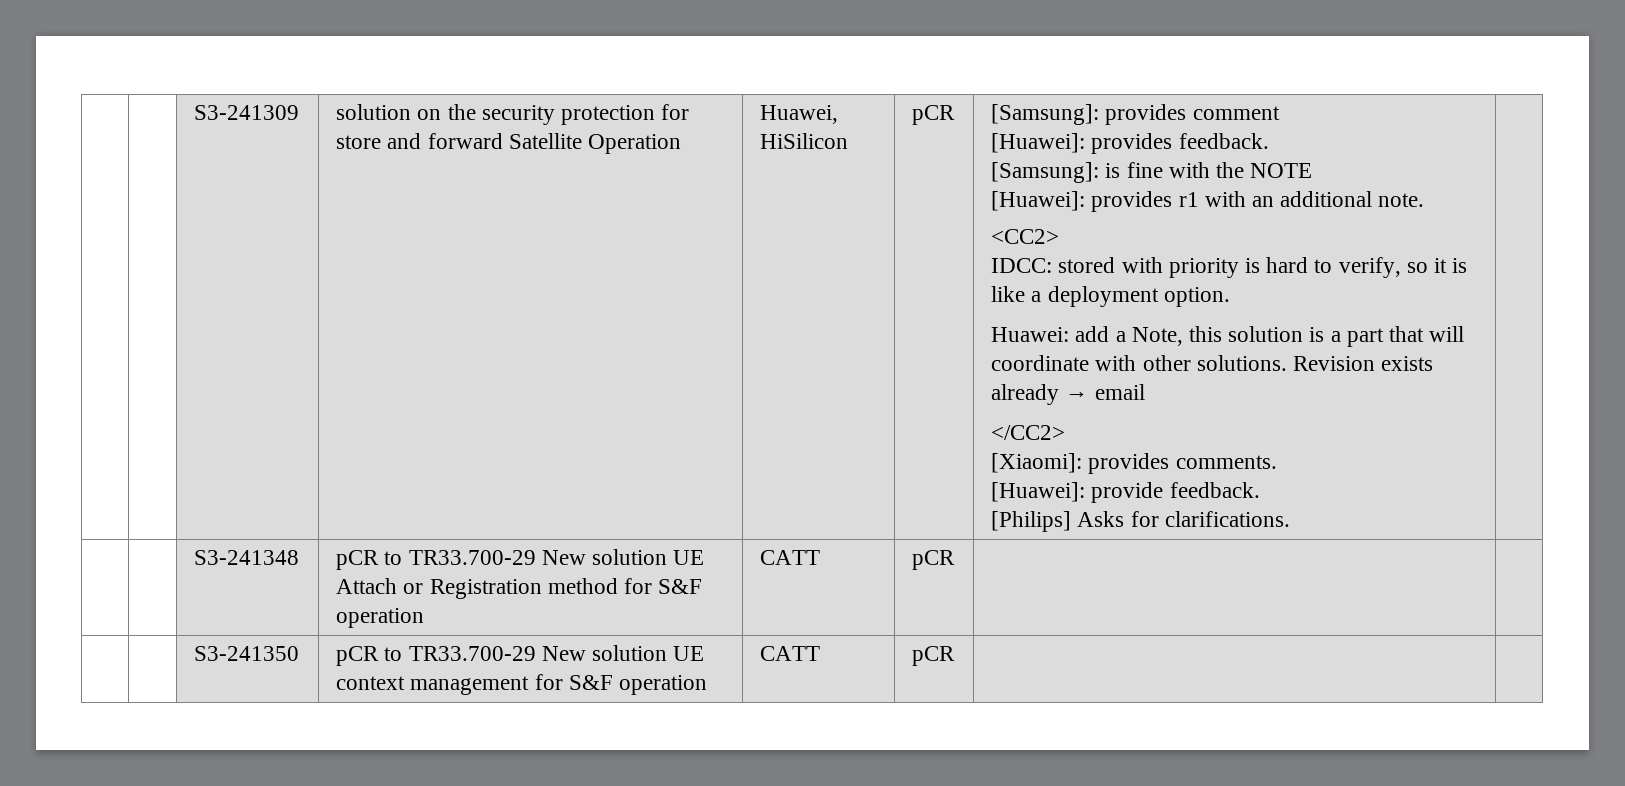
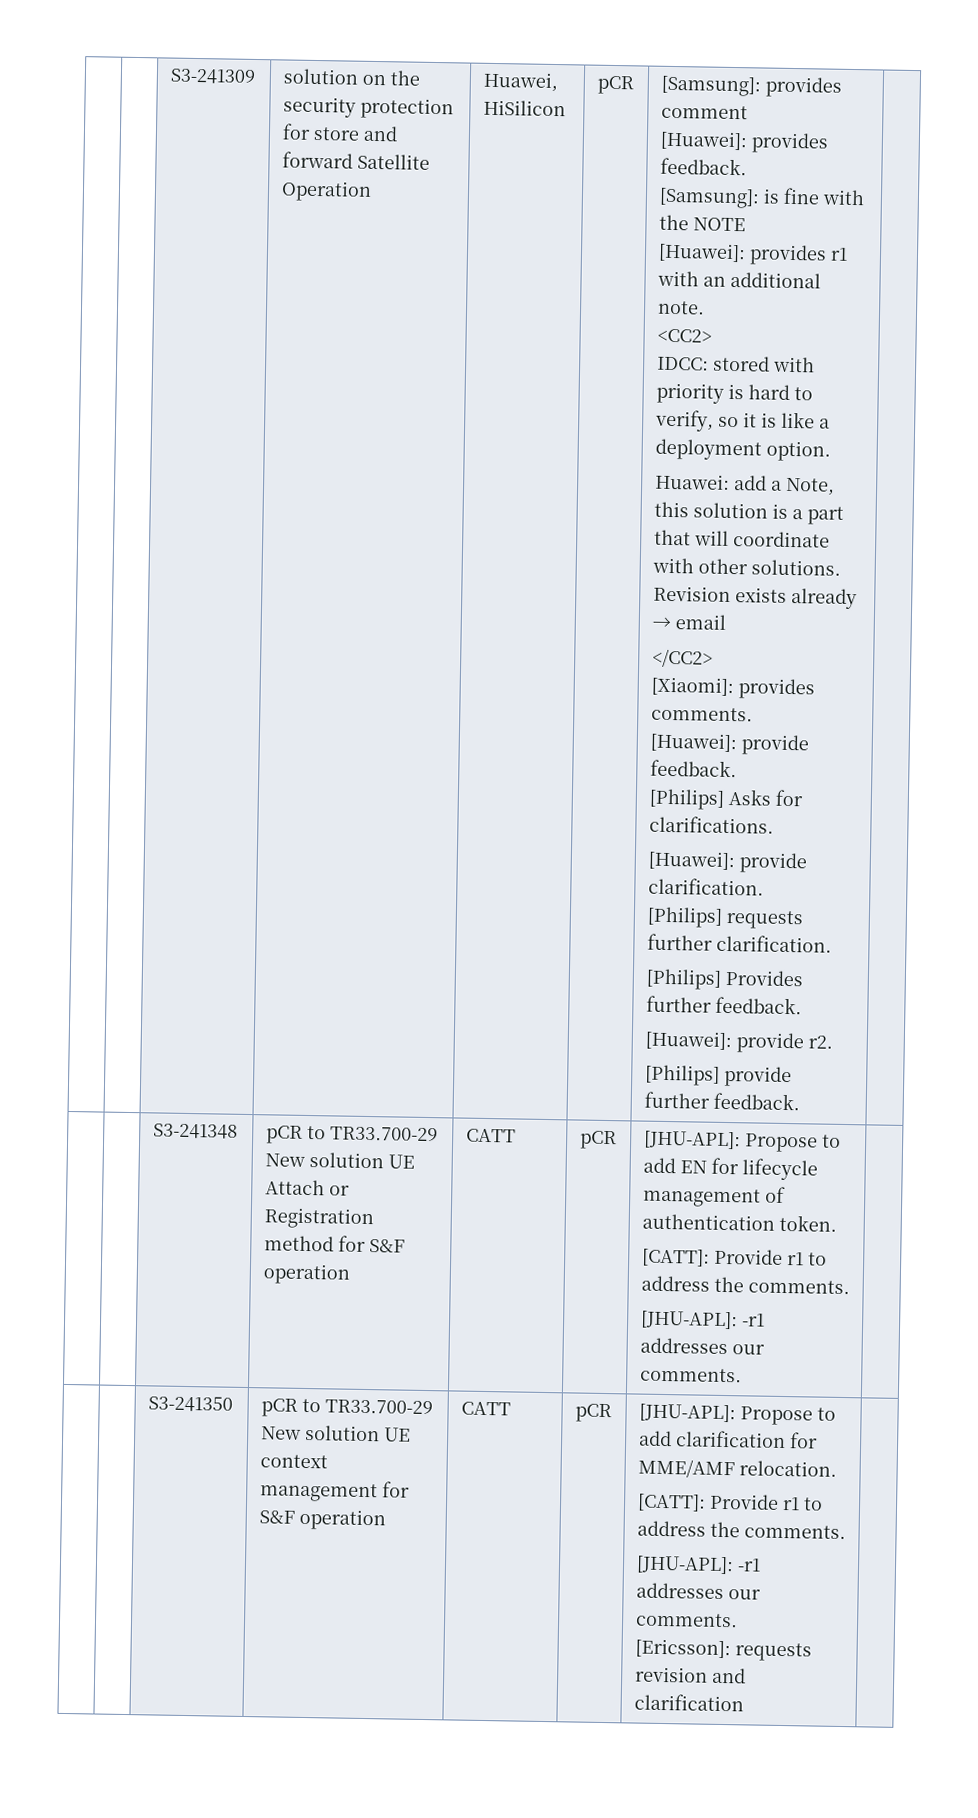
(1290, 519) none -> [647,850,807,874] [647,877,764,896] [646,906,804,930] [646,933,832,953] [645,968,804,990] [645,995,802,1015] [644,1030,833,1054] [644,1064,792,1088] [643,1091,800,1111] // [Huawei]: provide clarification. // [Philips] requests further clarification. // [Philips] Provides further feedback. // [Huawei]: provide r2. // [Philips] provide further feedback.
(956, 560) none -> [643,1130,841,1153] [642,1157,818,1181] [642,1186,786,1208] [641,1213,837,1232] [641,1248,827,1267] [640,1275,850,1295] [640,1310,765,1330] [639,1337,765,1355] [639,1367,742,1383] [JHU-APL]: Propose to add EN for lifecycle management of authentication token. // [CATT]: Provide r1 to address the comments. // [JHU-APL]: -r1 addresses our comments.
(956, 656) none -> [638,1403,836,1426] [638,1430,818,1449] [637,1458,837,1479] [636,1493,823,1512] [636,1520,846,1540] [635,1555,761,1575] [635,1582,761,1600] [635,1612,738,1628] [634,1638,812,1662] [634,1666,746,1684] [633,1693,744,1712] [JHU-APL]: Propose to add clarification for MME/AMF relocation. // [CATT]: Provide r1 to address the comments. // [JHU-APL]: -r1 addresses our comments. // [Ericsson]: requests revision and clarification

